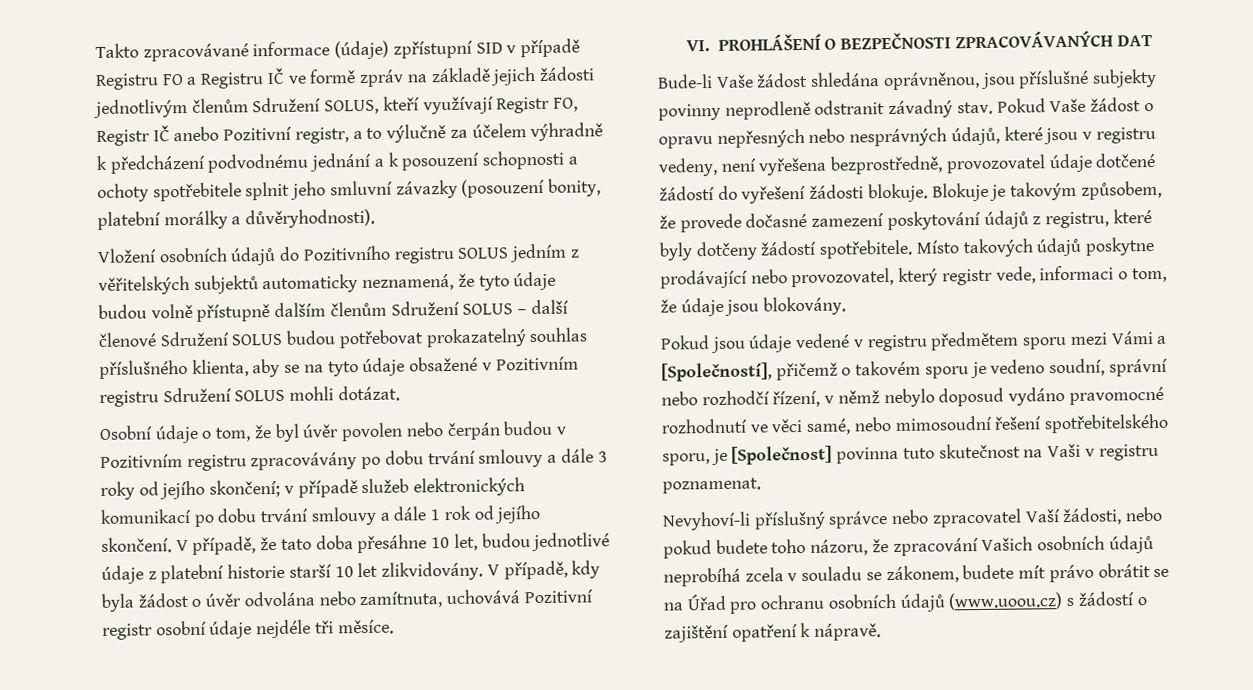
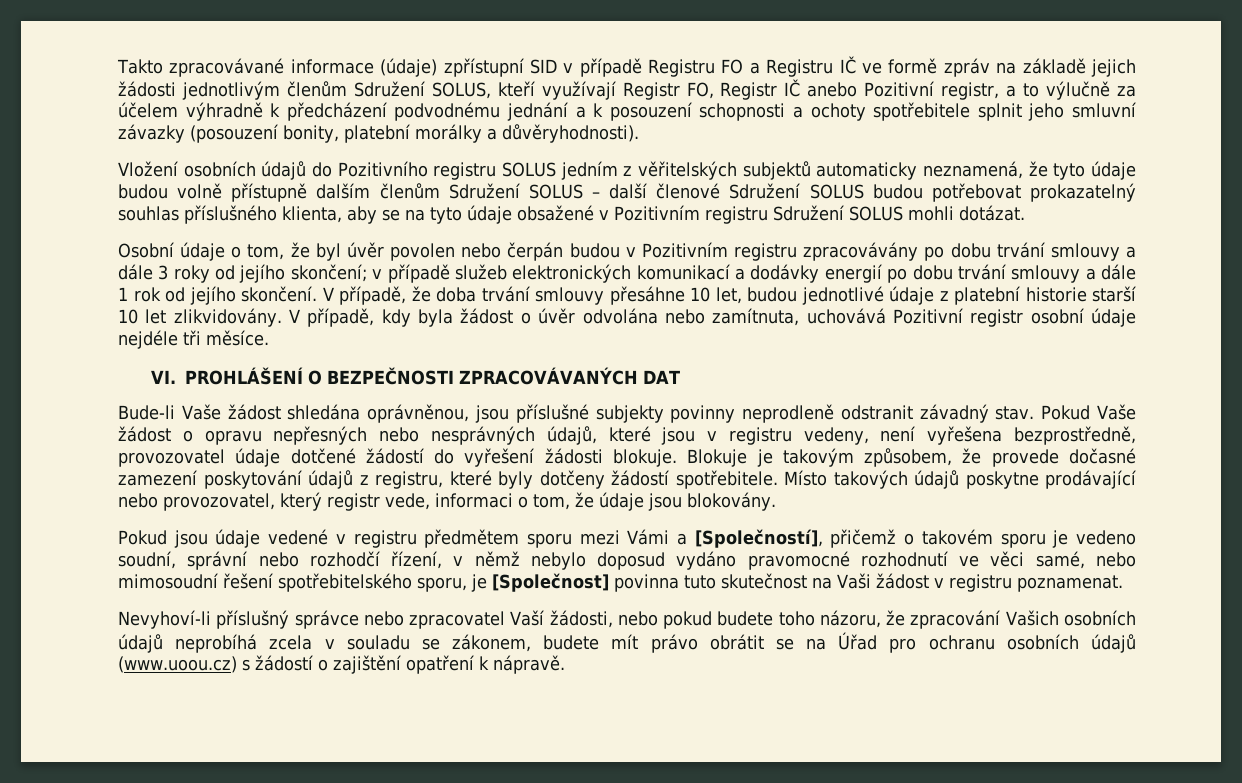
(191, 516) none -> [735,264,882,283] a dodávky energií
[280,535,354,550] tato doba -> [436,286,604,305] doba trvání smlouvy
(1082, 450) none -> [875,573,929,589] žádost

